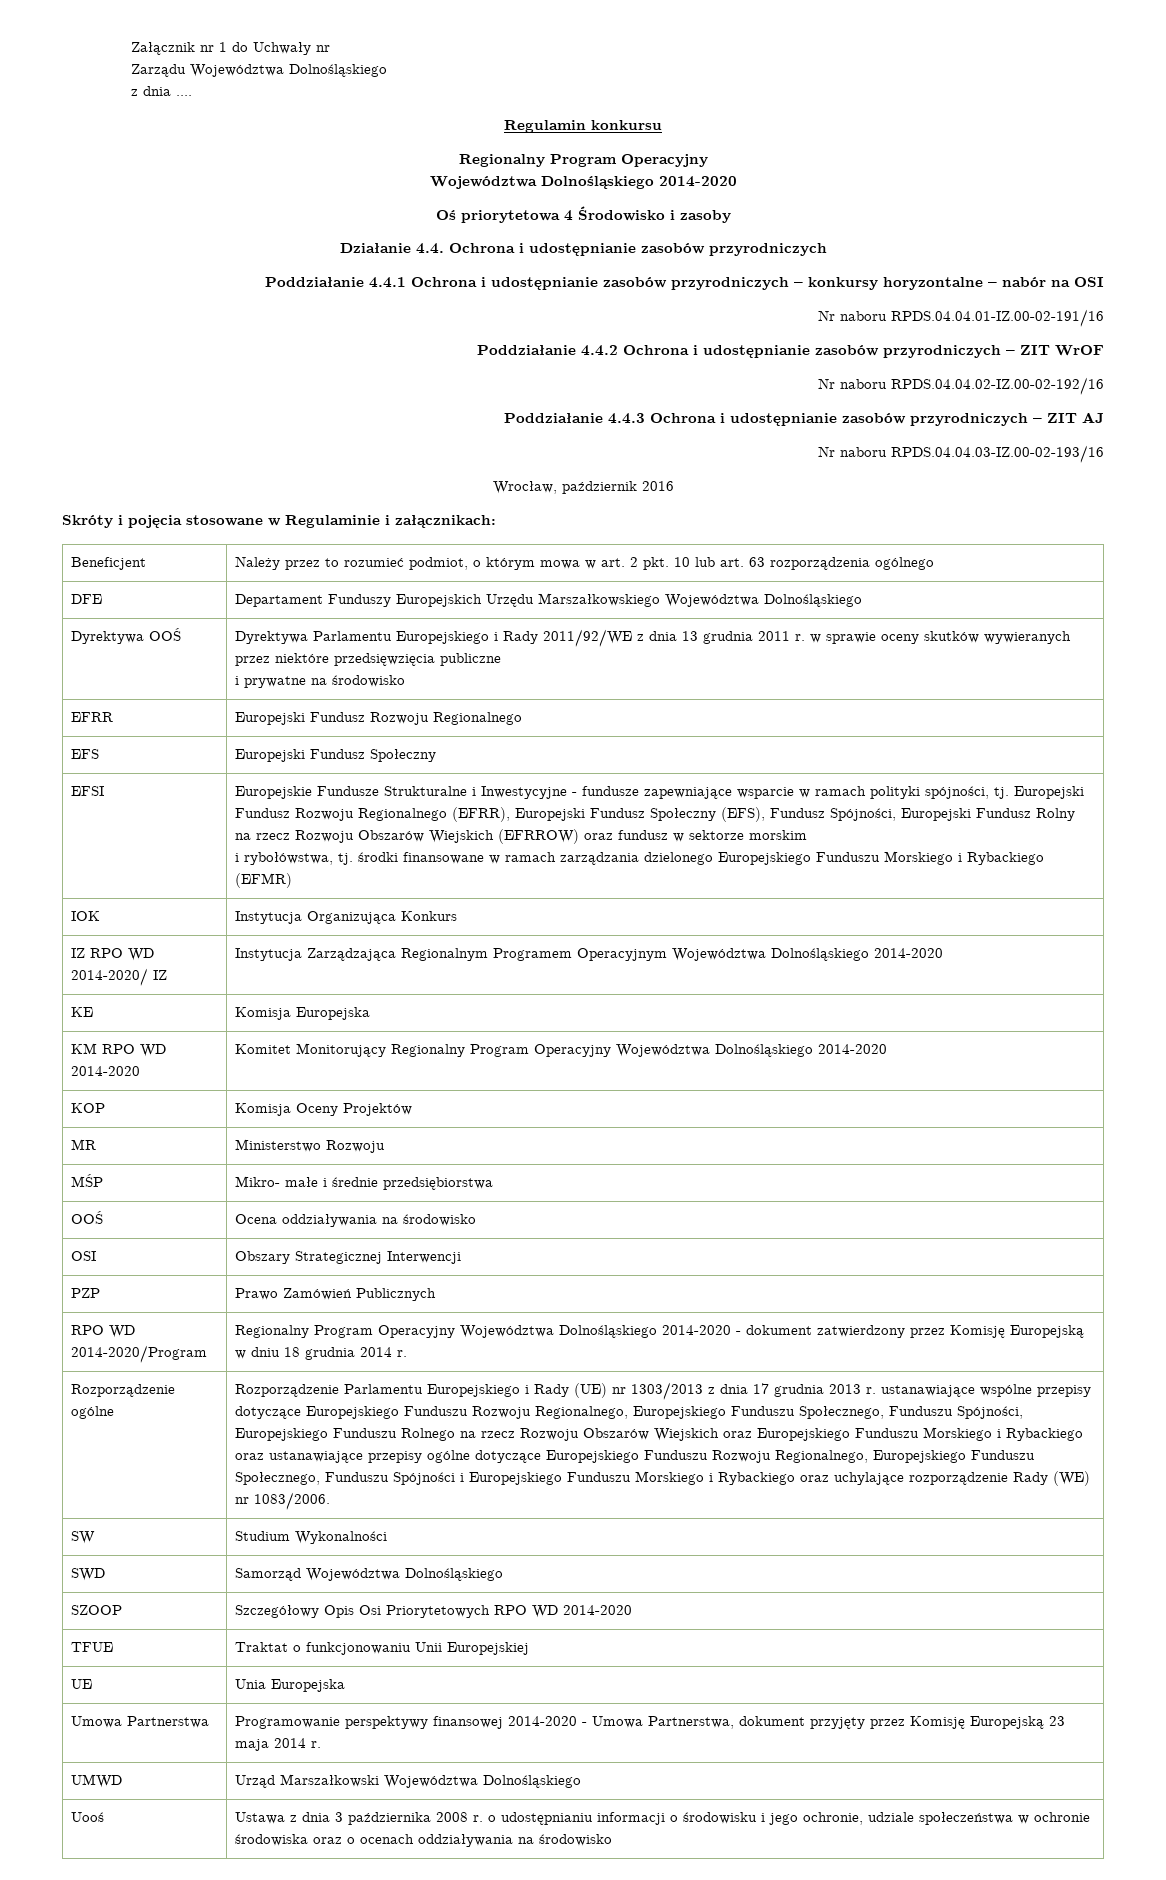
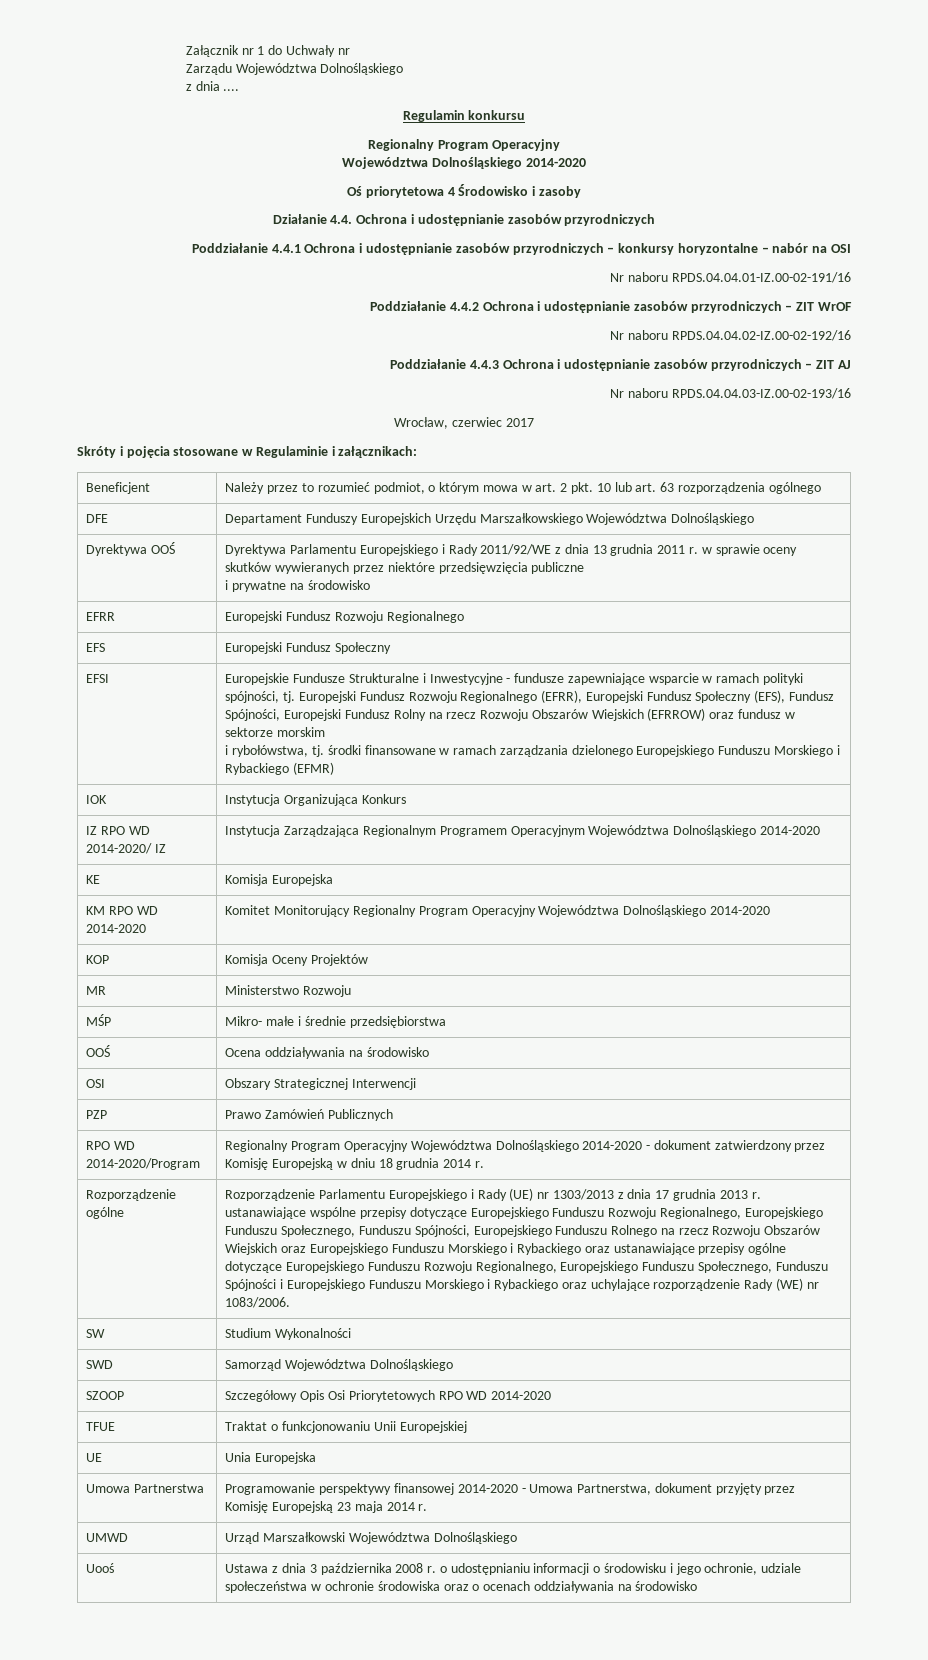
[561,481,674,494] październik 2016 -> [452,417,534,427] czerwiec 2017

